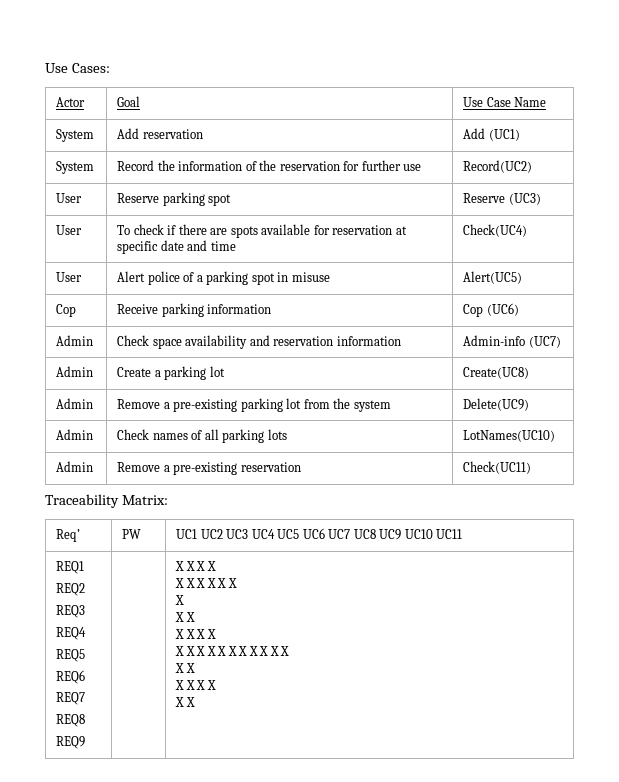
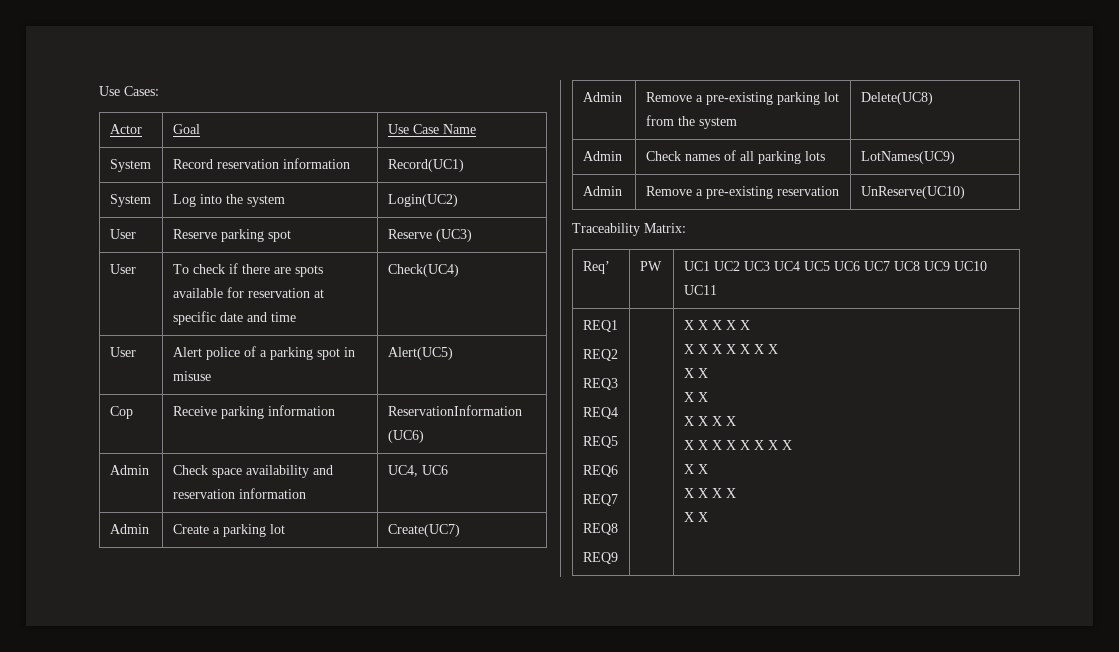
[117,128,203,139] [463,128,520,141] [56,161,95,174] [117,160,422,171] [463,160,533,173] Add reservation | Add (UC1) // System | Record the information of the reservation for further use | Record(UC2) -> [172,158,350,169] [387,159,464,172] [109,194,151,207] [172,194,285,207] [387,194,458,207] Record reservation information | Record(UC1) // System | Log into the system | Login(UC2)
[463,304,484,317] Cop -> [387,405,522,416] ReservationInformation
[463,335,561,348] Admin-info (UC7) -> [387,465,448,477] UC4, UC6
[463,367,530,379] Create(UC8) -> [387,524,460,537] Create(UC7)
[463,398,530,411] Delete(UC9) -> [860,92,933,105] Delete(UC8)
[463,430,556,442] LotNames(UC10) -> [860,151,955,164] LotNames(UC9)
[463,461,532,474] Check(UC11) -> [860,186,965,199] UnReserve(UC10)
[175,578,237,588] [175,595,185,605] // X X X X X X // X -> [739,320,750,330] [683,344,778,354] [683,368,708,378] X // X X X X X X X // X X
[259,646,290,656] X X X -> (792, 445) none

